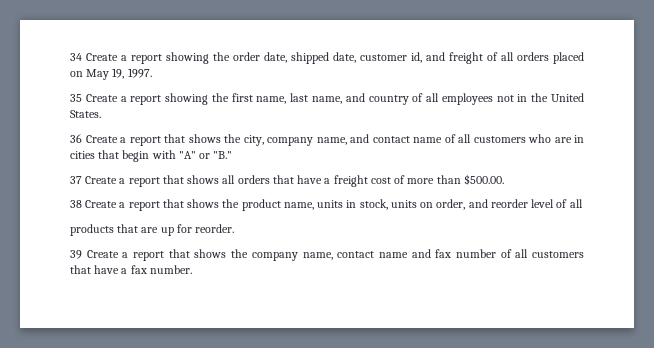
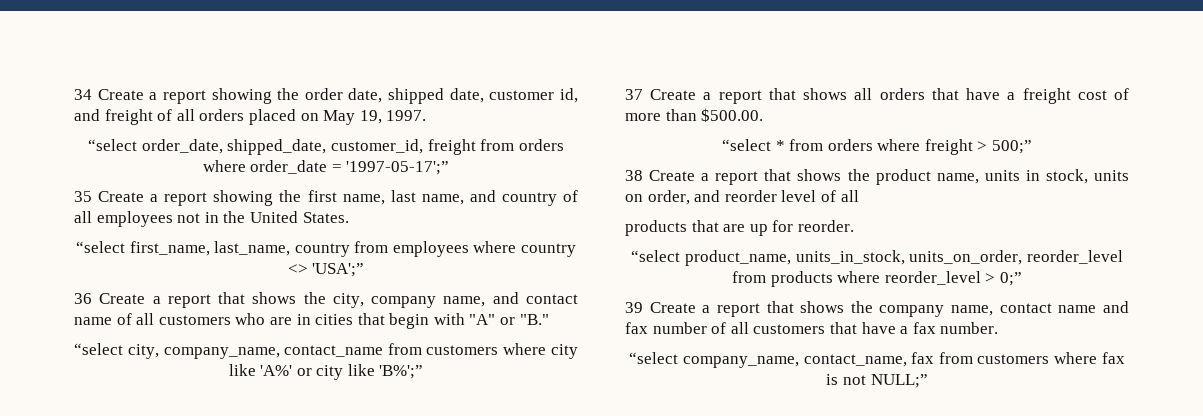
(152, 73) none -> [88,139,564,155] [202,160,450,175] // “select order_date, shipped_date, customer_id, freight from orders where order_date = '1997-05-17';”
(101, 114) none -> [75,241,577,257] [287,263,365,277] // “select first_name, last_name, country from employees where country <> 'USA';”
(233, 155) none -> [74,343,578,359] [228,364,424,380] // “select city, company_name, contact_name from customers where city like 'A%' or city like 'B%';”
(504, 179) none -> [721,139,1033,155] // “select * from orders where freight > 500;”
(235, 228) none -> [631,250,1123,266] [732,271,1022,287] // “select product_name, units_in_stock, units_on_order, reorder_level from products where reorder_level > 0;”
(192, 269) none -> [629,352,1125,368] [826,374,928,388] // “select company_name, contact_name, fax from customers where fax is not NULL;”

